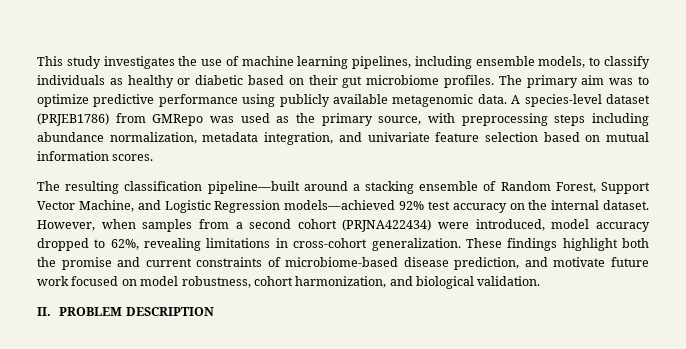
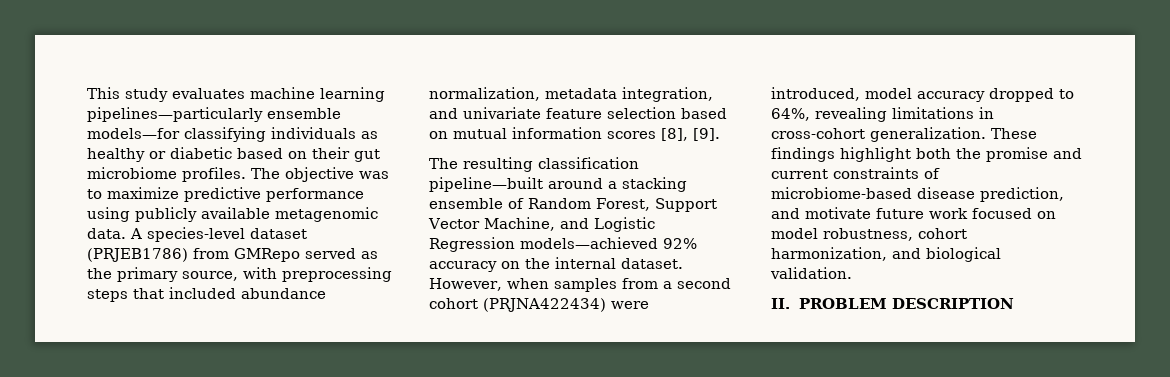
[103,56,650,69] investigates the use of machine learning pipelines, including ensemble models, to classify -> [172,87,385,102] [87,107,341,122] [87,127,266,142] evaluates machine learning pipelines—particularly ensemble models—for classifying
[526,75,605,88] primary aim -> [285,167,354,182] objective
[37,94,89,107] optimize -> [107,187,179,199] maximize
[210,113,270,123] was used -> [305,248,356,259] served
[592,113,649,126] including -> [133,287,236,299] that included
[112,154,154,161] scores. -> [607,128,720,141] scores [8], [9].
[427,201,450,210] test -> (697, 243) none
[110,239,139,250] 62%, -> [771,108,810,121] 64%,

